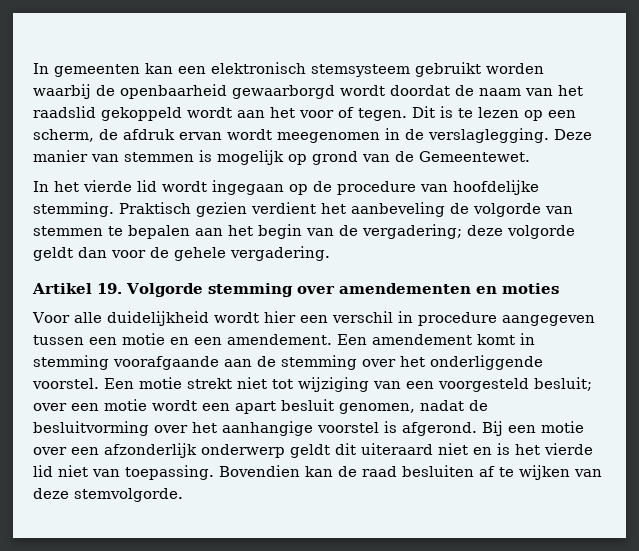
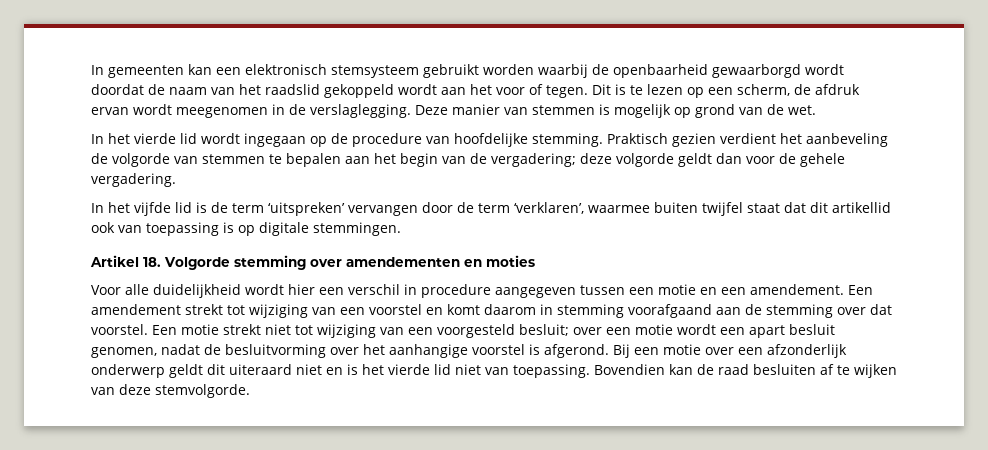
[419,151,530,162] Gemeentewet. -> [788,105,816,115] wet.
(330, 253) none -> [91,202,891,216] [91,222,401,236] // In het vijfde lid is de term ‘uitspreken’ vervangen door de term ‘verklaren’, waarmee buiten twijfel staat dat dit artikellid ook van toepassing is op digitale stemmingen.
[97,283,122,294] 19. -> [143,257,161,267] 18.
[477,334,515,345] komt -> [185,304,536,318] strekt tot wijziging van een voorstel en komt daarom
[113,356,219,370] voorafgaande -> [628,304,712,318] voorafgaand
[400,355,543,370] het onderliggende -> [870,304,892,315] dat

